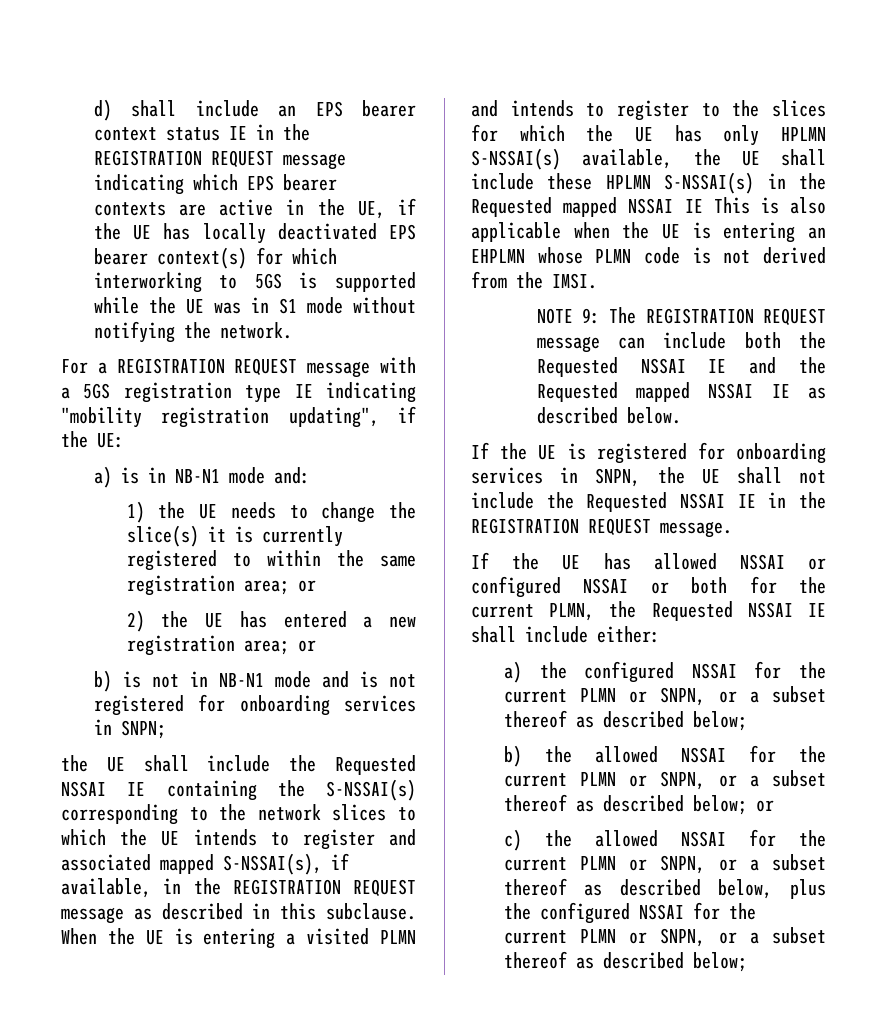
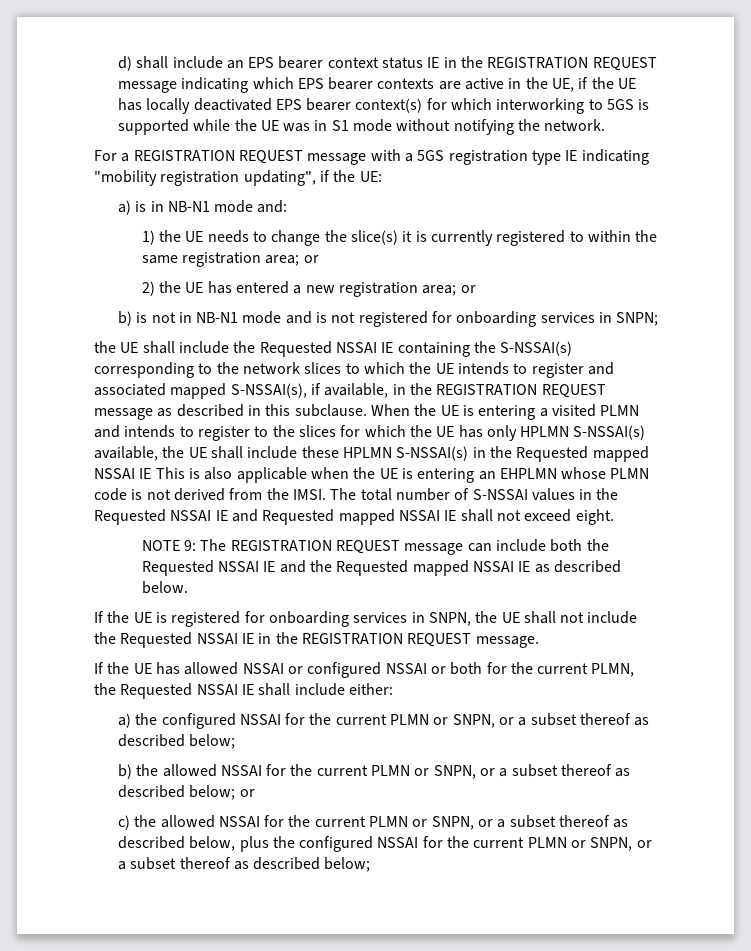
(597, 281) none -> [330,488,619,501] [94,509,614,525] The total number of S-NSSAI values in the Requested NSSAI IE and Requested mapped NSSAI IE shall not exceed eight.

